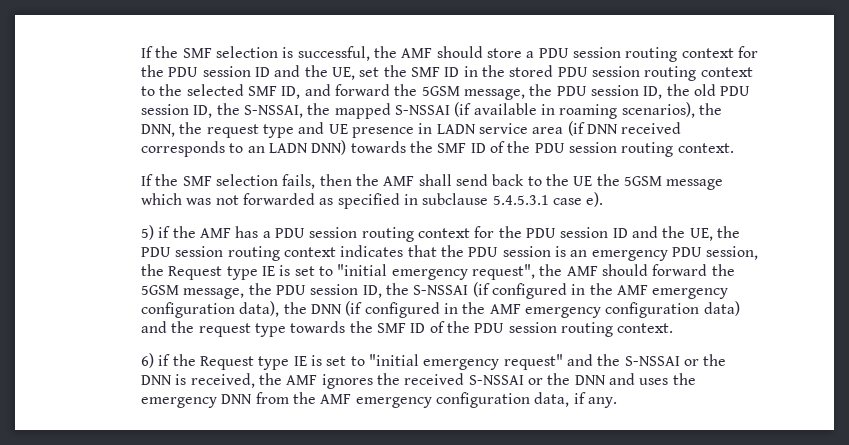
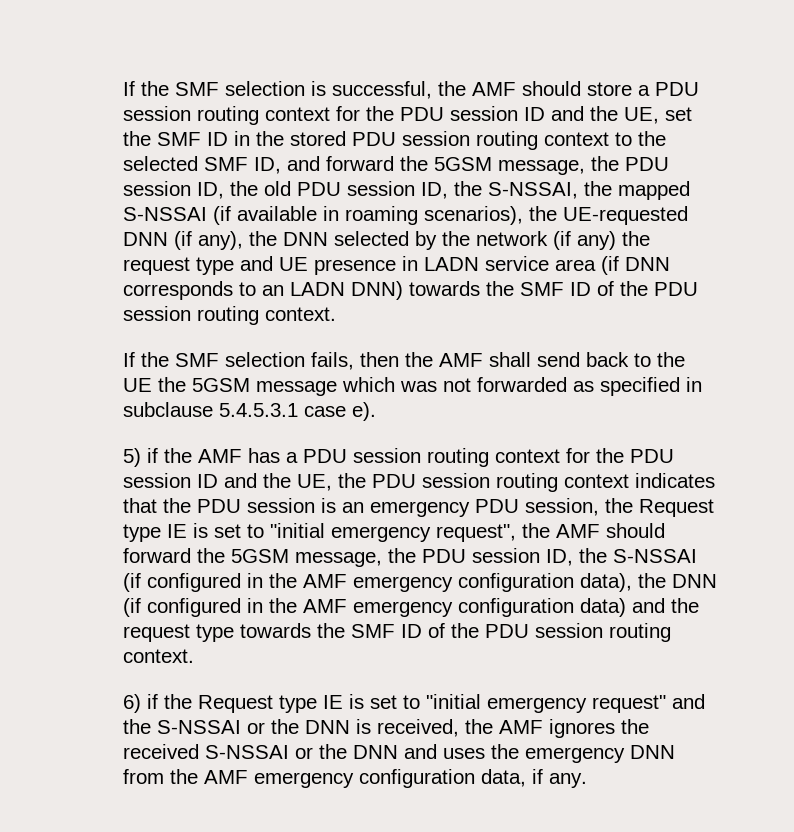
[141,124,176,137] DNN, -> [562,206,688,225] [122,231,616,250] UE-requested DNN (if any), the DNN selected by the network (if any)
[621,122,682,134] received -> (670, 264) none

